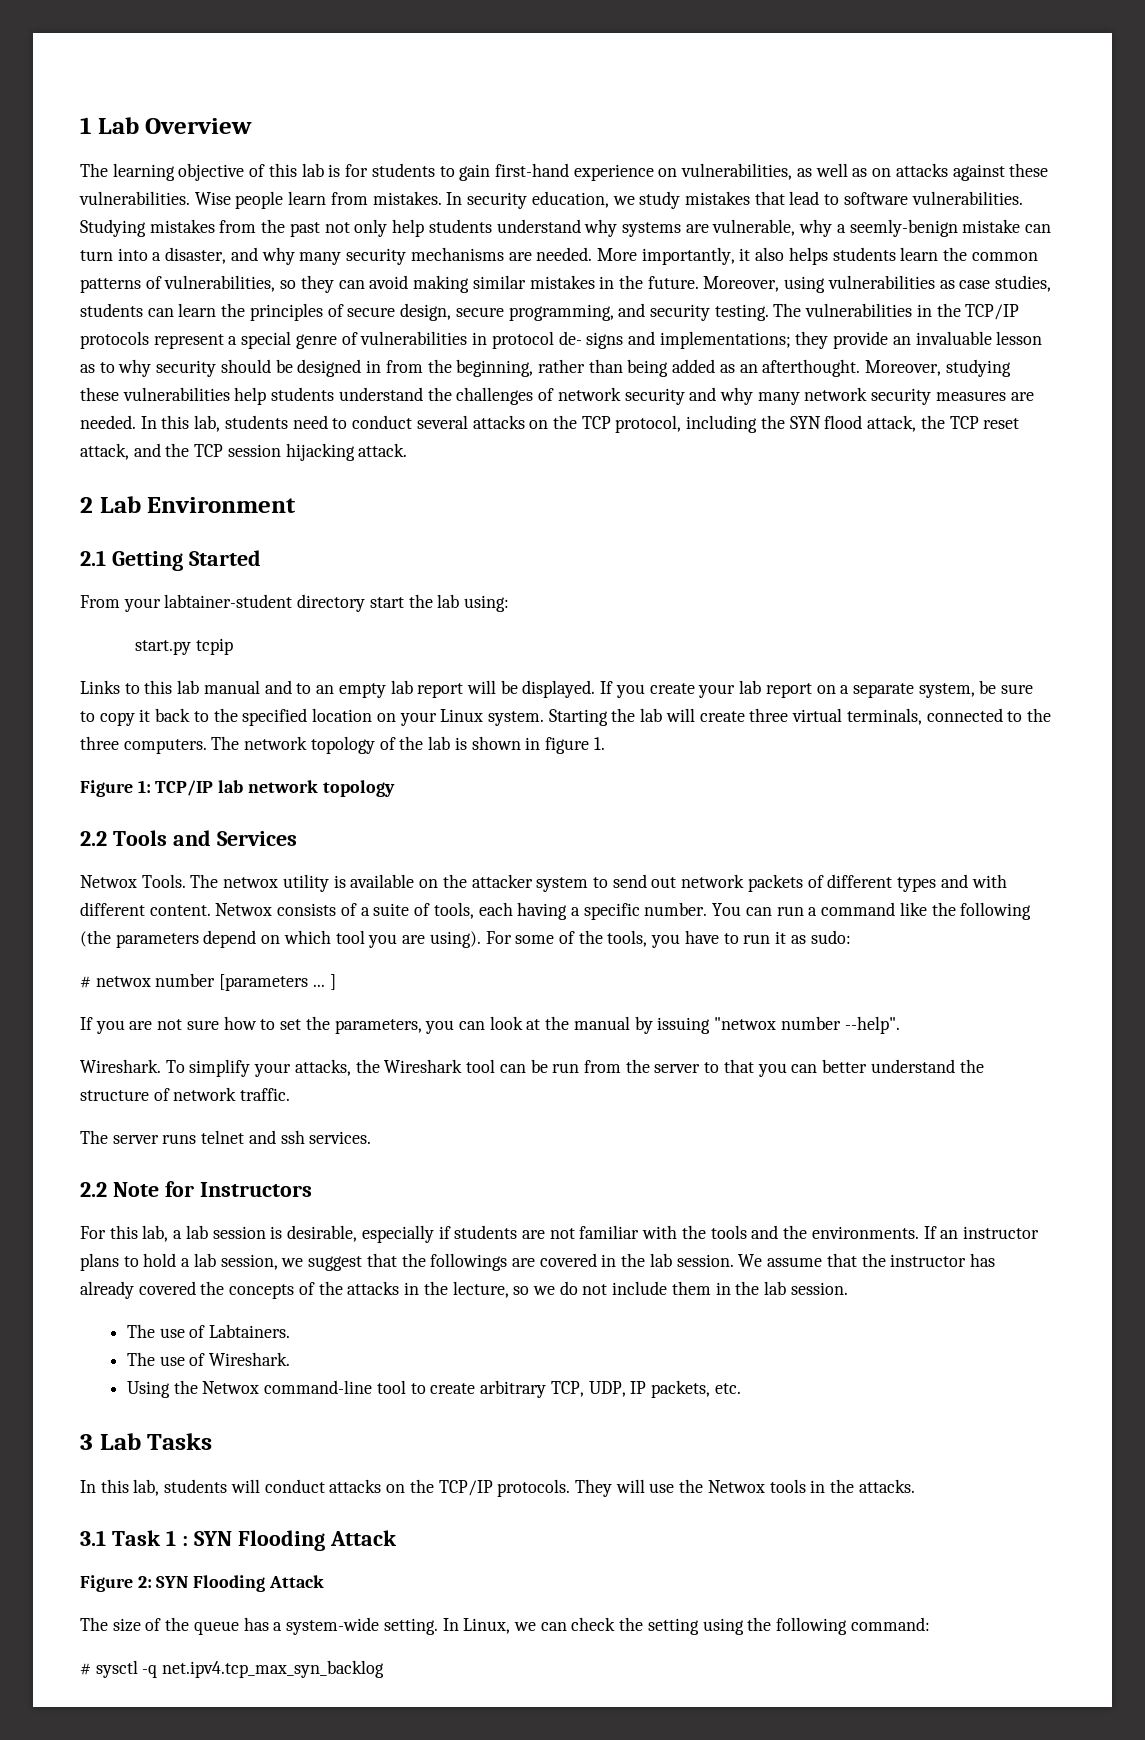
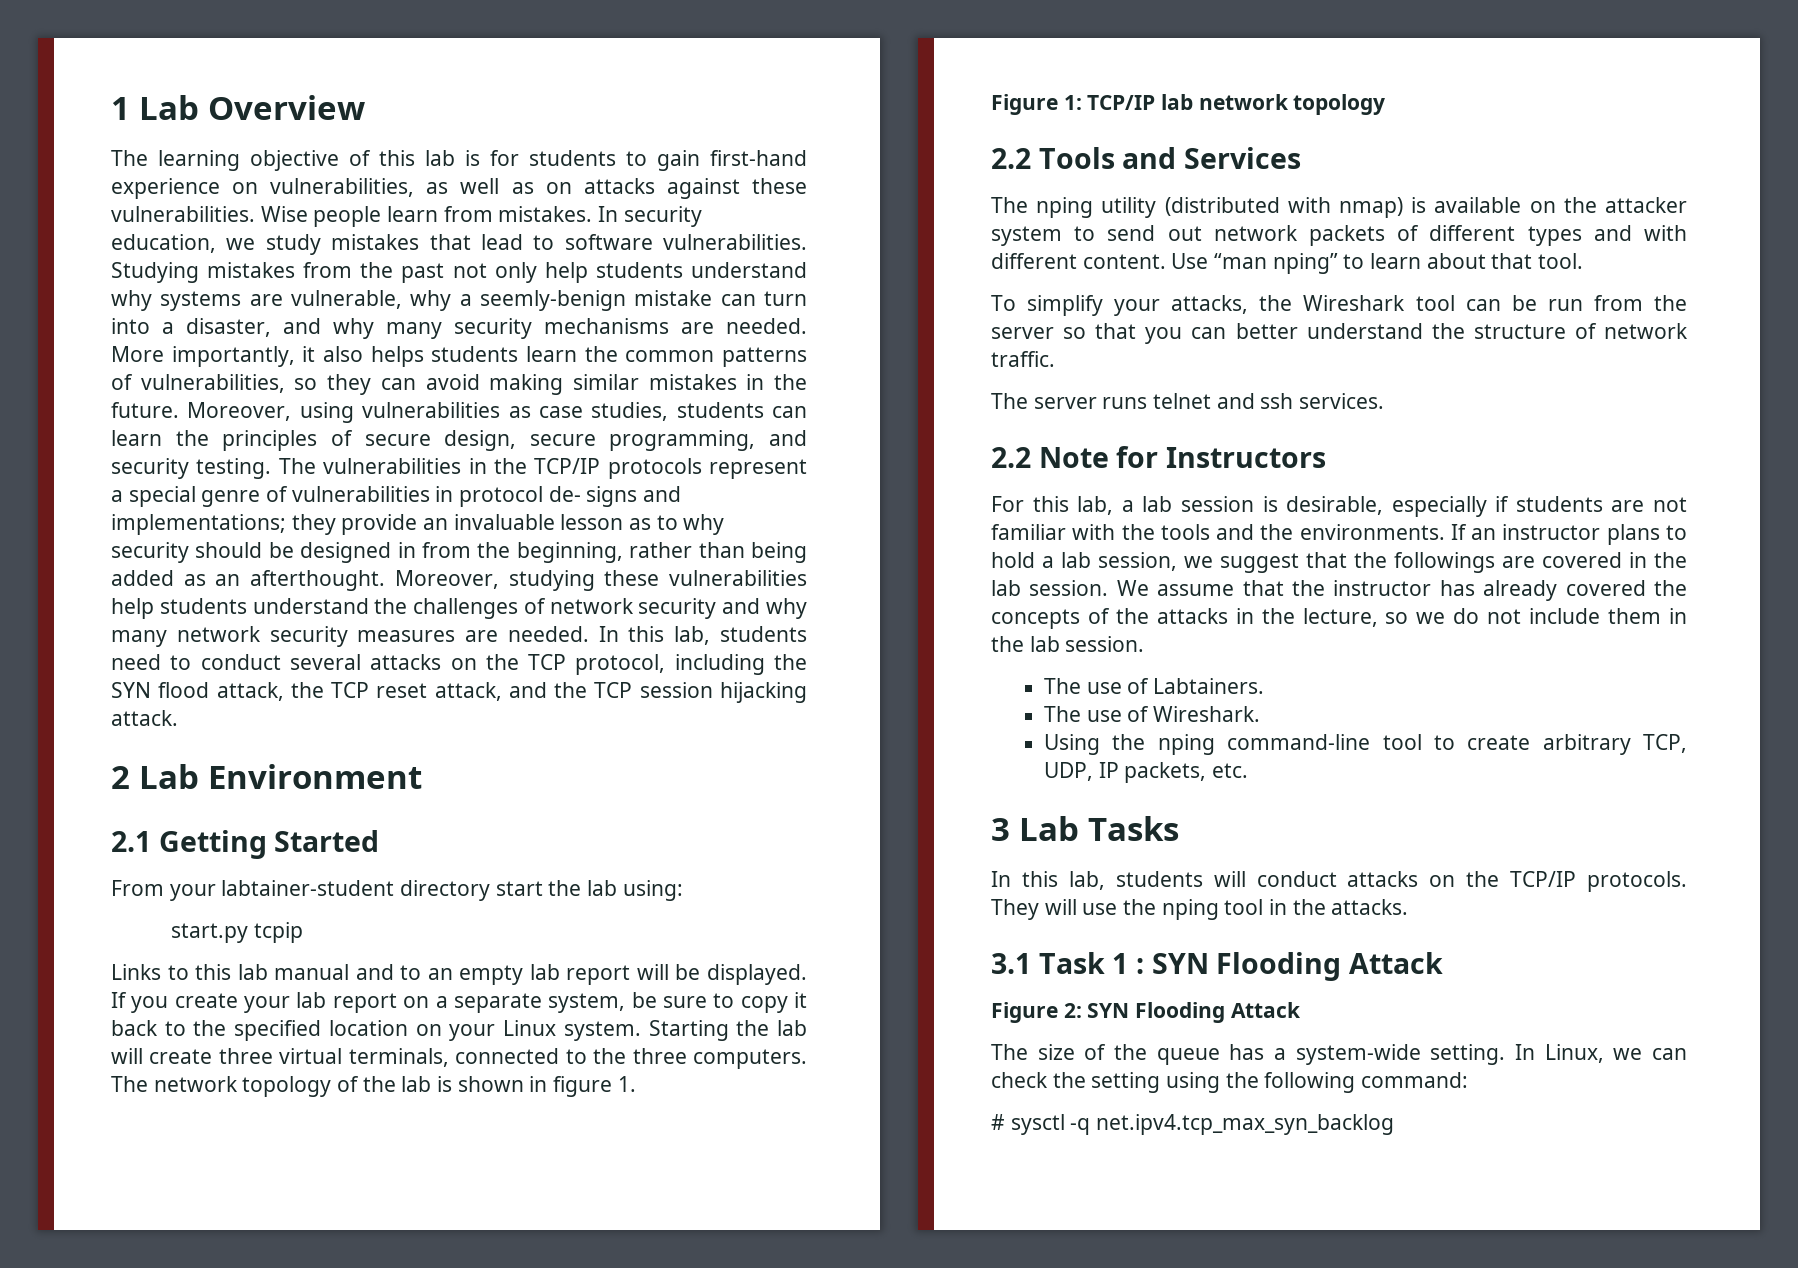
[80,874,329,892] Netwox Tools. The netwox utility -> [991,197,1403,218] The nping utility (distributed with nmap)
[215,902,1032,920] [80,930,851,948] [80,973,336,991] [80,1016,900,1034] [80,1059,161,1073] Netwox consists of a suite of tools, each having a specific number. You can run a command like the following (the parameters depend on which tool you are using). For some of the tools, you have to run it as sudo: // # netwox number [parameters ... ] // If you are not sure how to set the parameters, you can look at the manual by issuing "netwox number --help". // Wireshark. -> [1171,253,1584,274] Use “man nping” to learn about that tool. //
[704,1062,720,1073] to -> [1063,327,1087,339] so
[202,1381,260,1394] Netwox -> [1157,734,1215,755] nping
[707,1479,806,1493] Netwox tools -> [1161,899,1264,920] nping tool

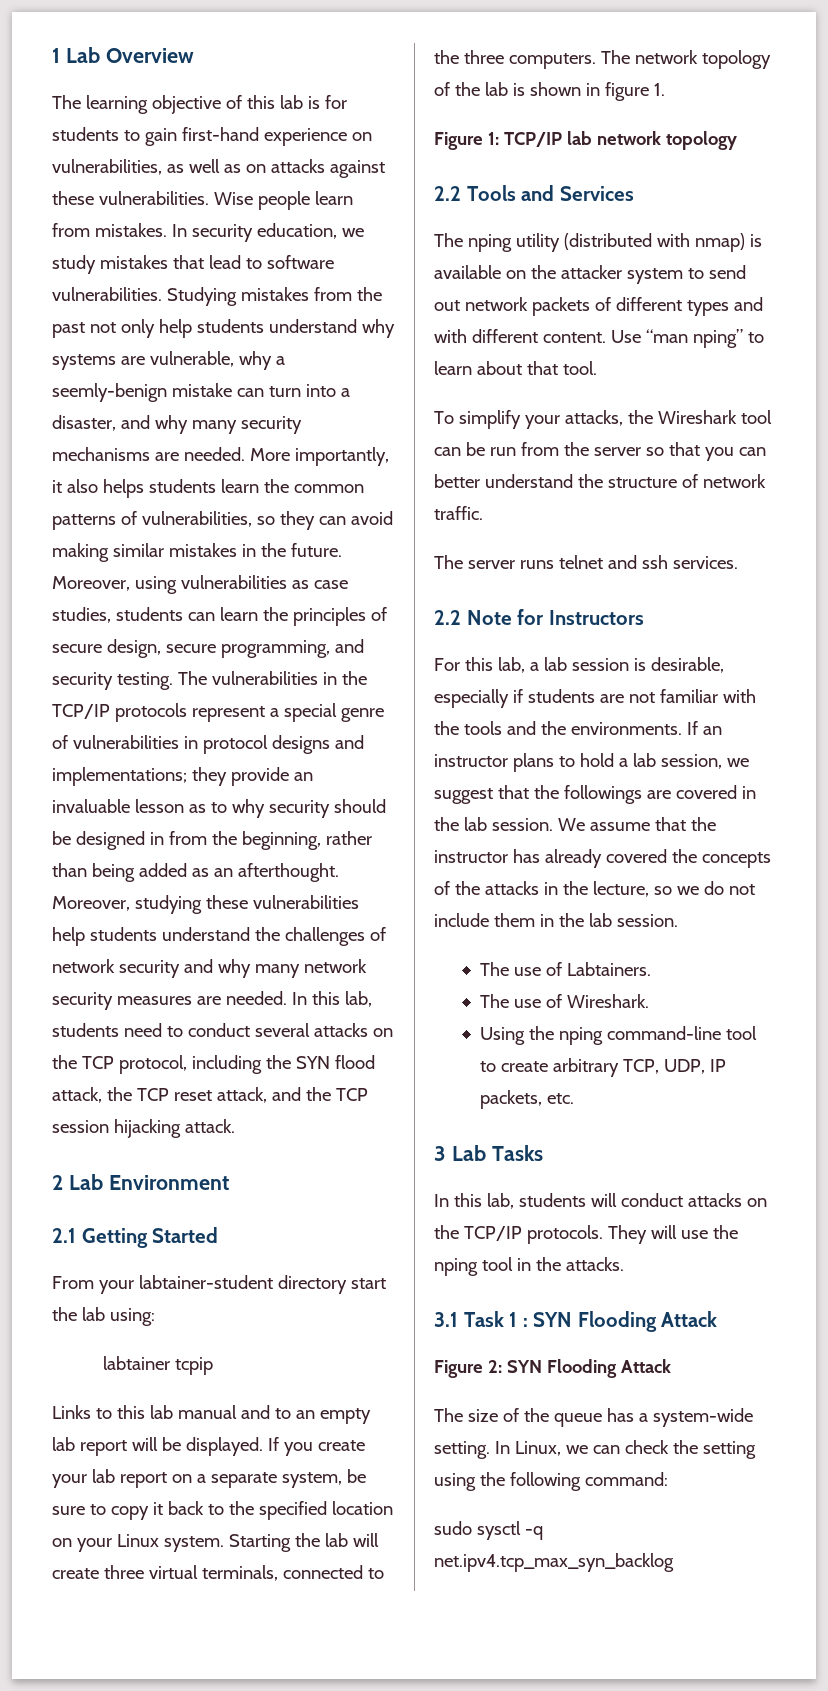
[548,486,638,507] de- signs -> [271,735,330,754] designs
[170,923,248,943] start.py -> [103,1356,171,1370] labtainer
[991,1114,1005,1130] # -> [434,1521,472,1535] sudo

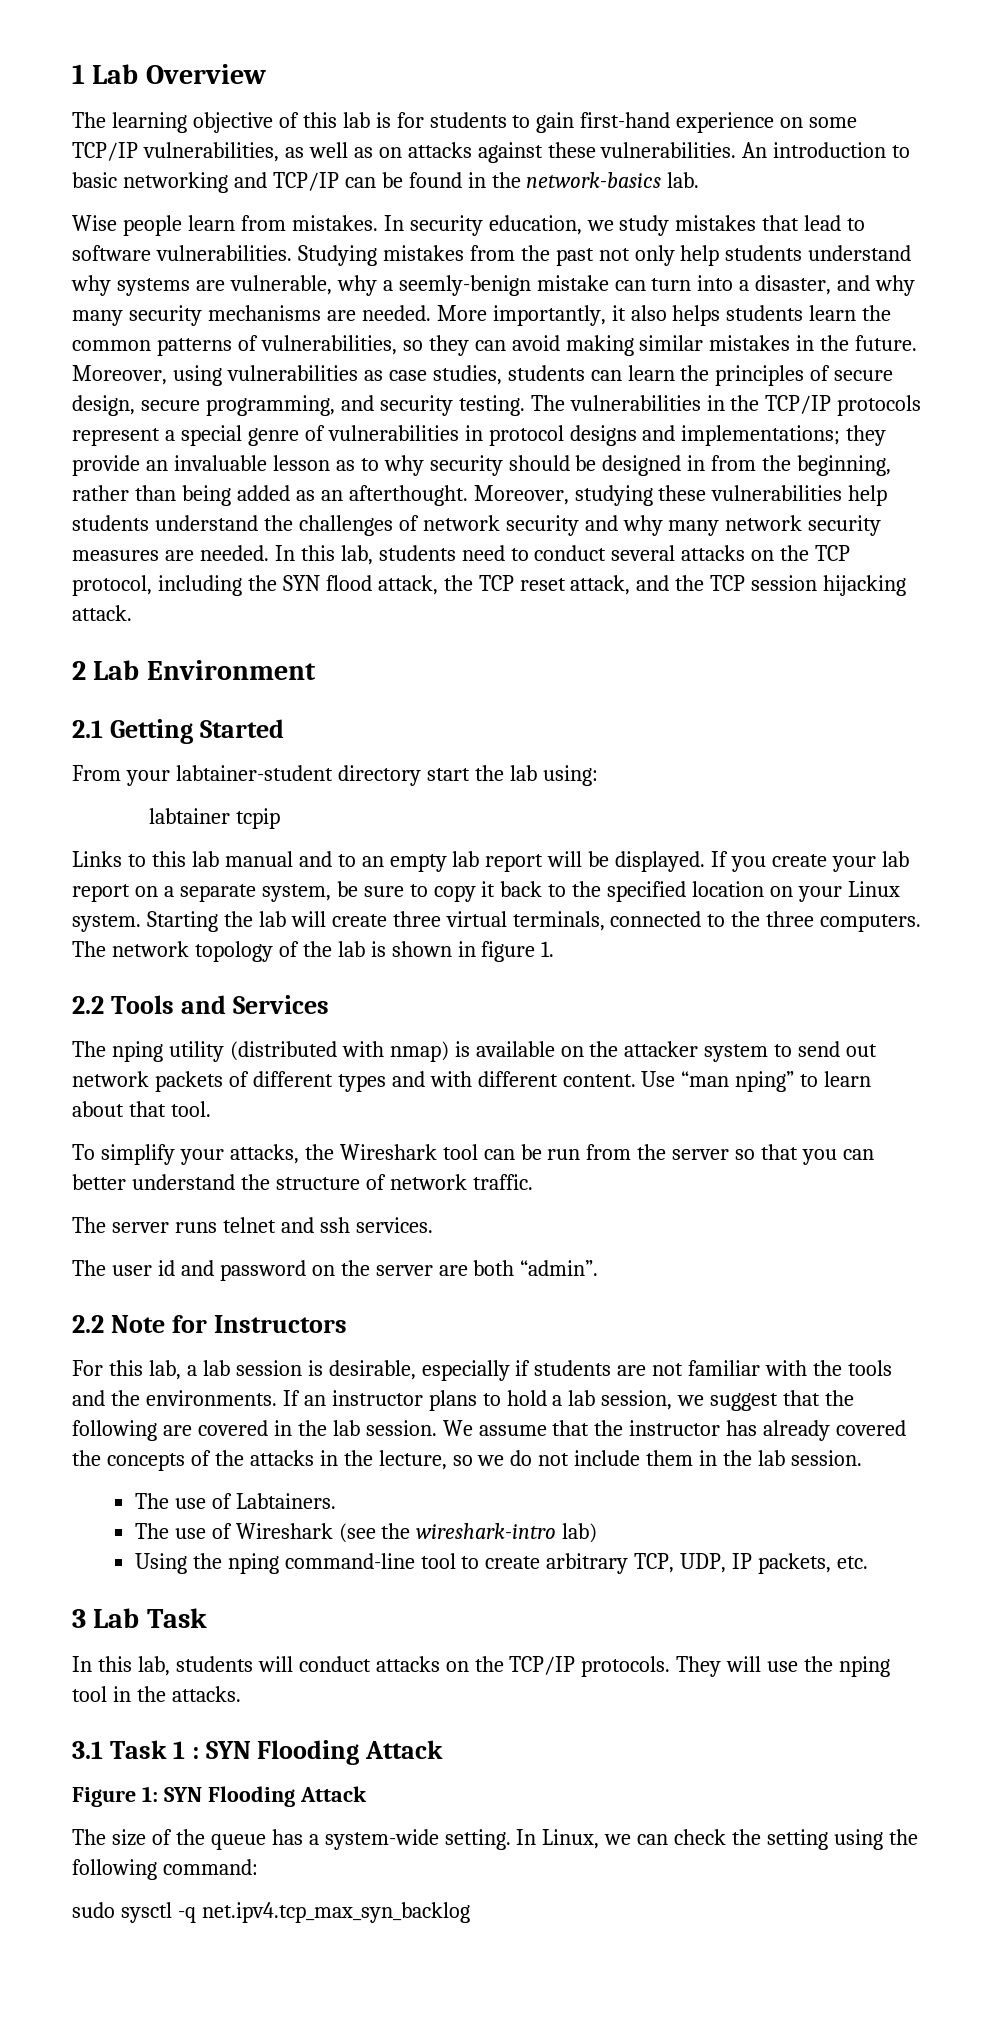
(372, 136) none -> [809,117,858,128] [72,142,138,161] some TCP/IP
(209, 198) none -> [742,142,911,158] [72,172,700,193] An introduction to basic networking and TCP/IP can be found in the network-basics lab. //
[434,131,737,150] // Figure 1: TCP/IP lab network topology -> (555, 949) none
(738, 562) none -> [72,1260,599,1281] // The user id and password on the server are both “admin”.
[563,785,642,804] followings -> [72,1420,157,1441] following
[566,994,649,1008] Wireshark. -> [235,1523,598,1543] Wireshark (see the wireshark-intro lab)
[491,1145,543,1161] Tasks -> [146,1608,207,1628] Task
[487,1360,502,1373] 2: -> [141,1786,158,1802] 1:

